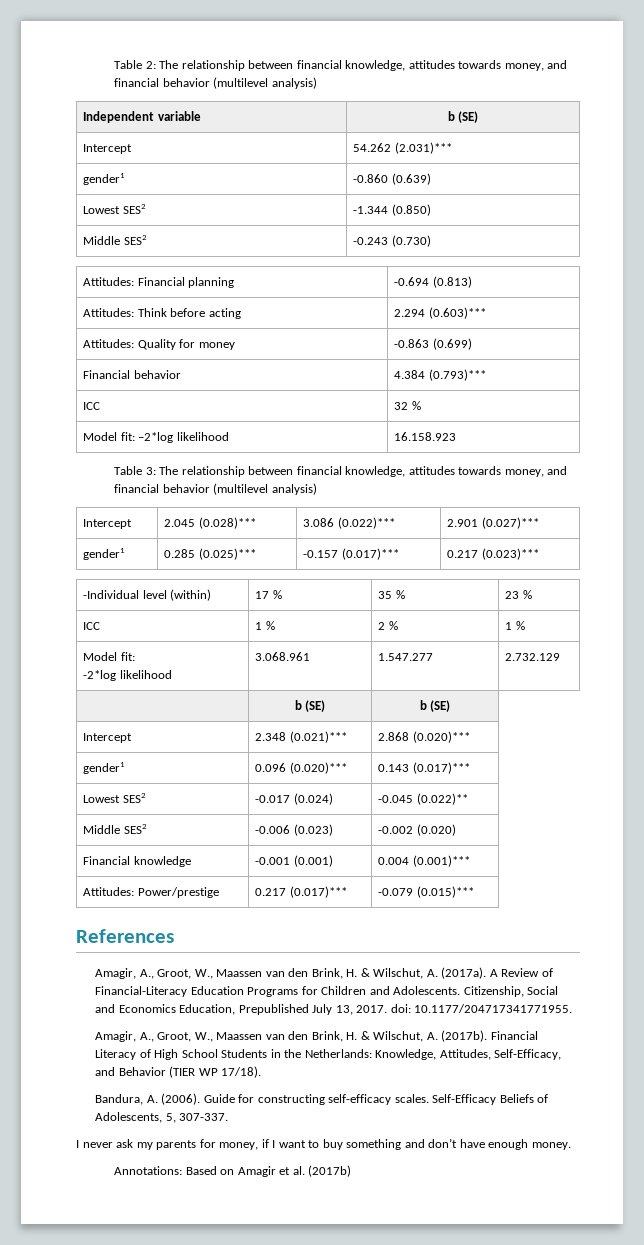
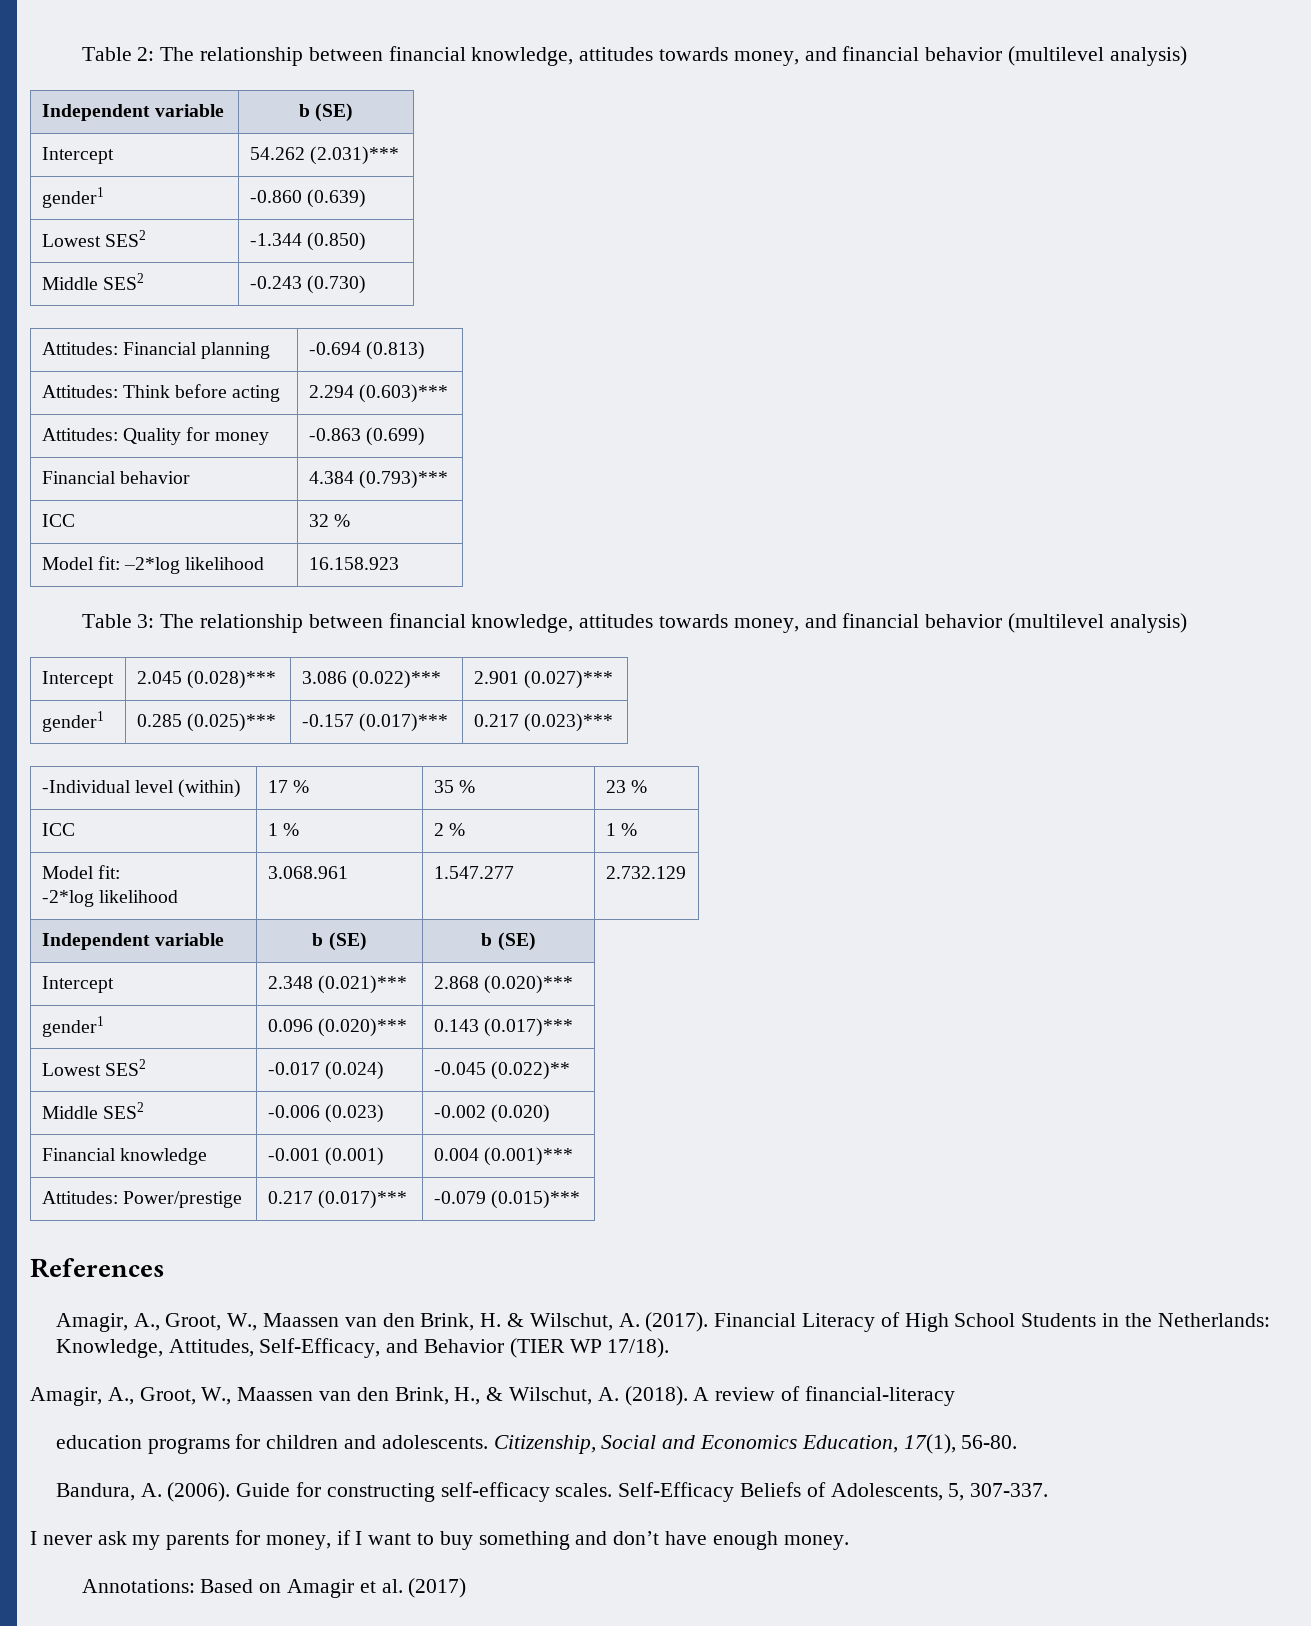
(561, 657) none -> [41,933,224,950] Independent variable
[441,967,553,979] [95,986,559,997] [95,1004,573,1015] [95,1030,488,1042] (2017a). A Review of Financial-Literacy Education Programs for Children and Adolescents. Citizenship, Social and Economics Education, Prepublished July 13, 2017. doi: 10.1177/204717341771955. // Amagir, A., Groot, W., Maassen van den Brink, H. & Wilschut, A. (2017b). -> [645,1312,709,1332] (2017).
(262, 1072) none -> [30,1386,955,1406] [55,1434,1018,1454] // Amagir, A., Groot, W., Maassen van den Brink, H., & Wilschut, A. (2018). A review of financial-literacy // education programs for children and adolescents. Citizenship, Social and Economics Education, 17(1), 56-80.
[308,1165,352,1177] (2017b) -> [408,1578,467,1598] (2017)

